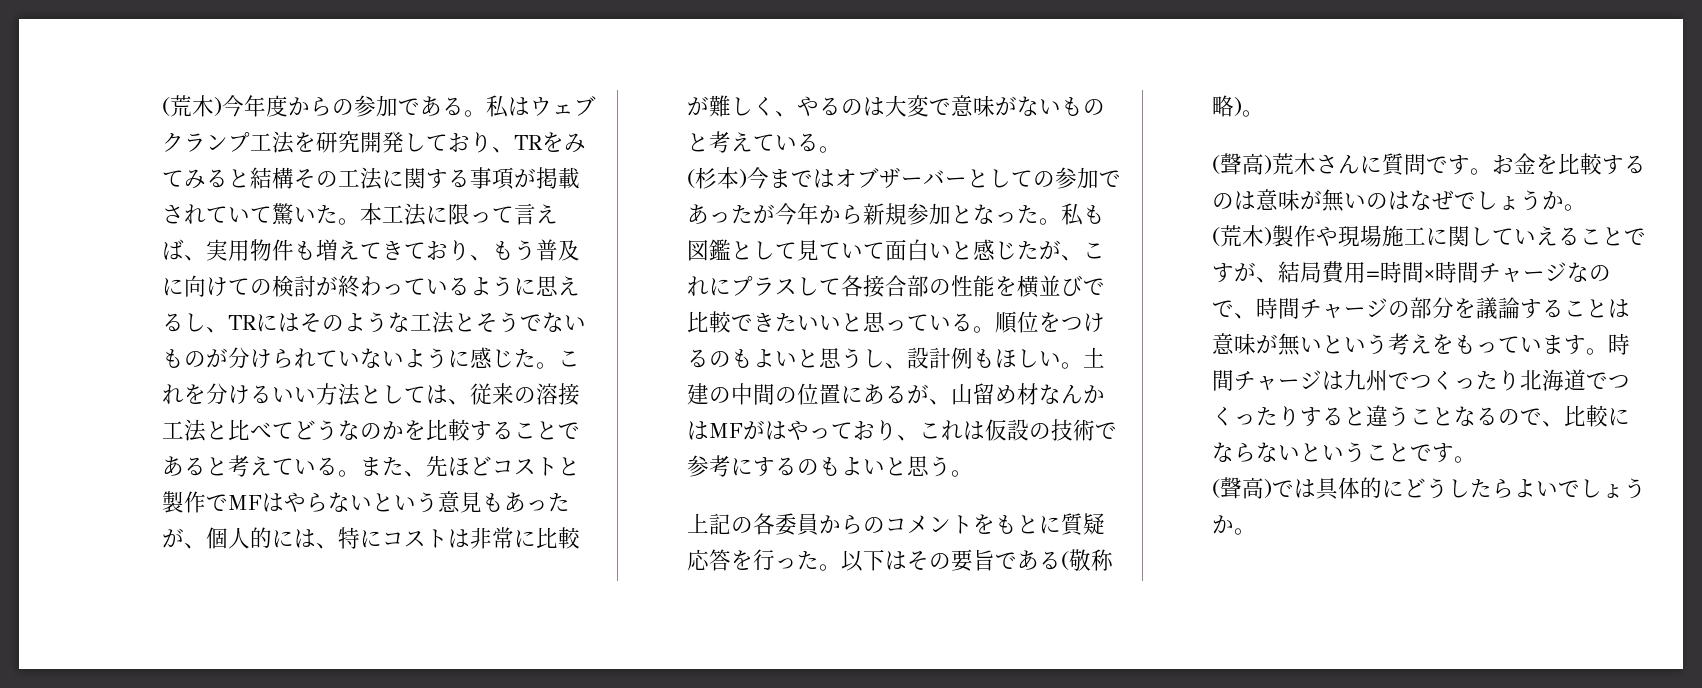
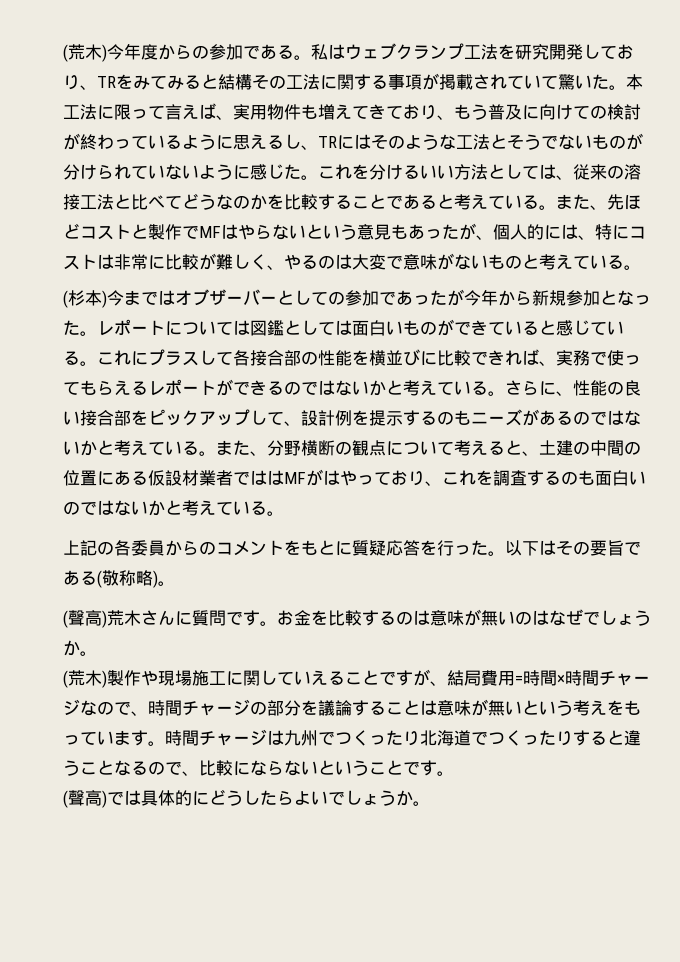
[1061,203,1106,226] [687,239,1084,261] 私も図鑑として見ていて面白いと感じたが、 -> [97,319,625,336] [63,351,98,366] レポートについては図鑑としては面白いものができていると感じている。
[1083,278,1106,295] で -> [420,351,438,366] に
[775,311,1106,334] [687,347,1084,369] たいいと思っている。順位をつけるのもよいと思うし、設計例もほしい。 -> [505,349,642,366] [63,379,642,396] [63,409,642,426] [63,440,540,456] れば、実務で使ってもらえるレポートができるのではないかと考えている。さらに、性能の良い接合部をピックアップして、設計例を提示するのもニーズがあるのではないかと考えている。また、分野横断の観点について考えると、
[907,383,1106,405] が、山留め材なんか -> [148,470,268,486] 仮設材業者では
[963,419,1118,441] [687,455,952,477] は仮設の技術で参考にするのもよいと思う -> [476,470,647,486] [63,500,268,516] を調査するのも面白いのではないかと考えている

